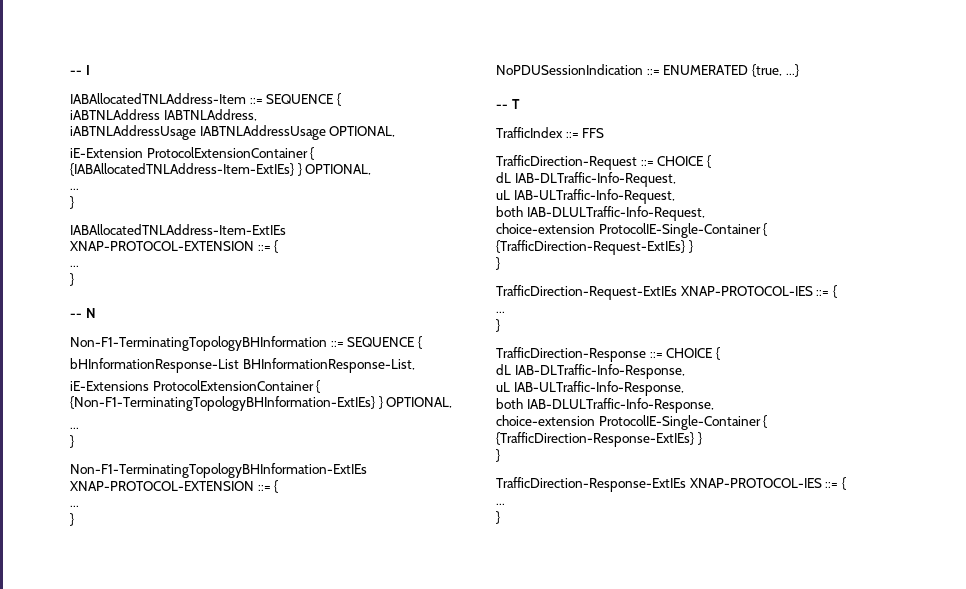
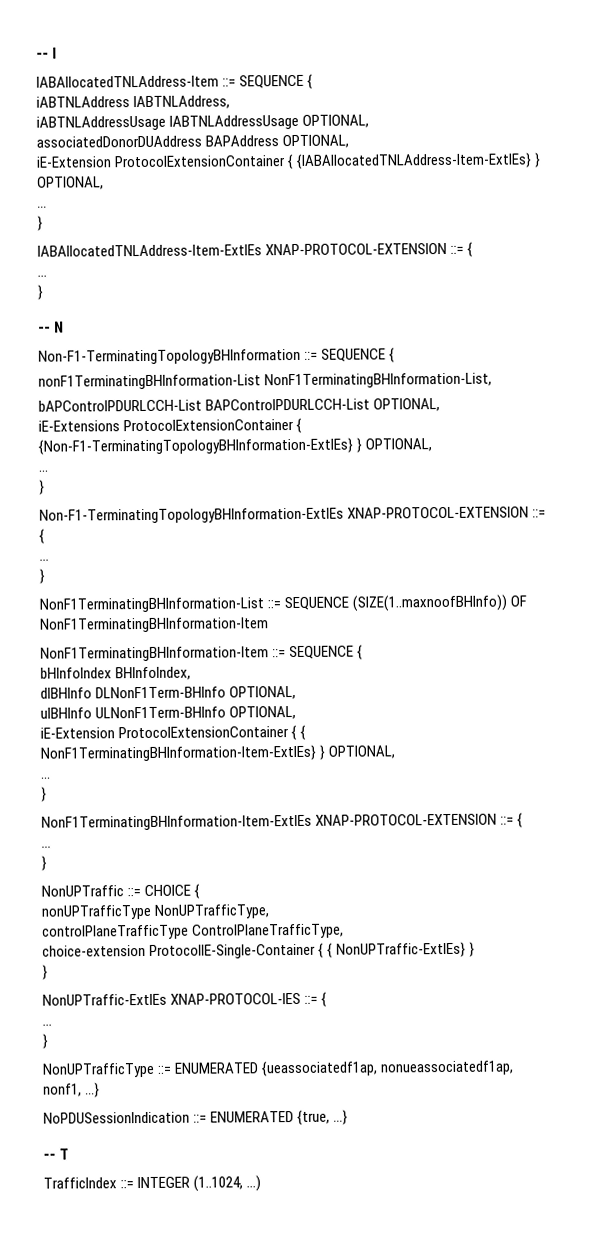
(396, 131) none -> [36,134,350,149] // associatedDonorDUAddress BAPAddress OPTIONAL,
[70,358,415,373] bHInformationResponse-List BHInformationResponse-List, -> [38,372,493,390] [38,398,441,412] nonF1TerminatingBHInformation-List NonF1TerminatingBHInformation-List, // bAPControlPDURLCCH-List BAPControlPDURLCCH-List OPTIONAL,
(74, 519) none -> [39,594,528,613] [40,617,269,633] [40,644,364,662] [40,666,192,681] [40,685,297,700] [40,705,297,720] [40,724,307,741] [40,744,396,762] [41,776,51,779] [41,786,47,802] [41,812,524,831] [41,845,51,848] [41,855,47,871] [41,883,201,899] [41,904,271,920] [42,923,345,940] [42,941,476,959] [42,964,48,980] [42,991,328,1007] [42,1023,52,1026] [42,1033,48,1049] [42,1060,515,1078] [43,1082,101,1098] // NonF1TerminatingBHInformation-List ::= SEQUENCE (SIZE(1..maxnoofBHInfo)) OF NonF1TerminatingBHInformation-Item // NonF1TerminatingBHInformation-Item ::= SEQUENCE { // bHInfoIndex BHInfoIndex, // dlBHInfo DLNonF1Term-BHInfo OPTIONAL, // ulBHInfo ULNonF1Term-BHInfo OPTIONAL, // iE-Extension ProtocolExtensionContainer { { NonF1TerminatingBHInformation-Item-ExtIEs} } OPTIONAL, // ... // } // NonF1TerminatingBHInformation-Item-ExtIEs XNAP-PROTOCOL-EXTENSION ::= { // ... // } // NonUPTraffic ::= CHOICE { // nonUPTrafficType NonUPTrafficType, // controlPlaneTrafficType ControlPlaneTrafficType, // choice-extension ProtocolIE-Single-Container { { NonUPTraffic-ExtIEs} } // } // NonUPTraffic-ExtIEs XNAP-PROTOCOL-IES ::= { // ... // } // NonUPTrafficType ::= ENUMERATED {ueassociatedf1ap, nonueassociatedf1ap, nonf1, ...}
[582,128,605,138] [496,155,711,170] [496,172,676,187] [496,189,675,204] [496,206,705,221] [496,223,768,238] [496,240,693,255] [496,257,500,270] [496,285,837,300] [496,311,505,313] [496,319,500,332] [496,347,720,362] [496,364,685,379] [496,381,684,396] [496,398,714,413] [496,415,768,430] [496,432,702,447] [496,449,500,462] [496,477,846,492] [496,503,505,505] [496,511,500,524] FFS // TrafficDirection-Request ::= CHOICE { // dL IAB-DLTraffic-Info-Request, // uL IAB-ULTraffic-Info-Request, // both IAB-DLULTraffic-Info-Request, // choice-extension ProtocolIE-Single-Container { {TrafficDirection-Request-ExtIEs} } // } // TrafficDirection-Request-ExtIEs XNAP-PROTOCOL-IES ::= { // ... // } // TrafficDirection-Response ::= CHOICE { // dL IAB-DLTraffic-Info-Response, // uL IAB-ULTraffic-Info-Response, // both IAB-DLULTraffic-Info-Response, // choice-extension ProtocolIE-Single-Container { {TrafficDirection-Response-ExtIEs} } // } // TrafficDirection-Response-ExtIEs XNAP-PROTOCOL-IES ::= { // ... // } -> [137,1175,262,1192] INTEGER (1..1024, ...)

